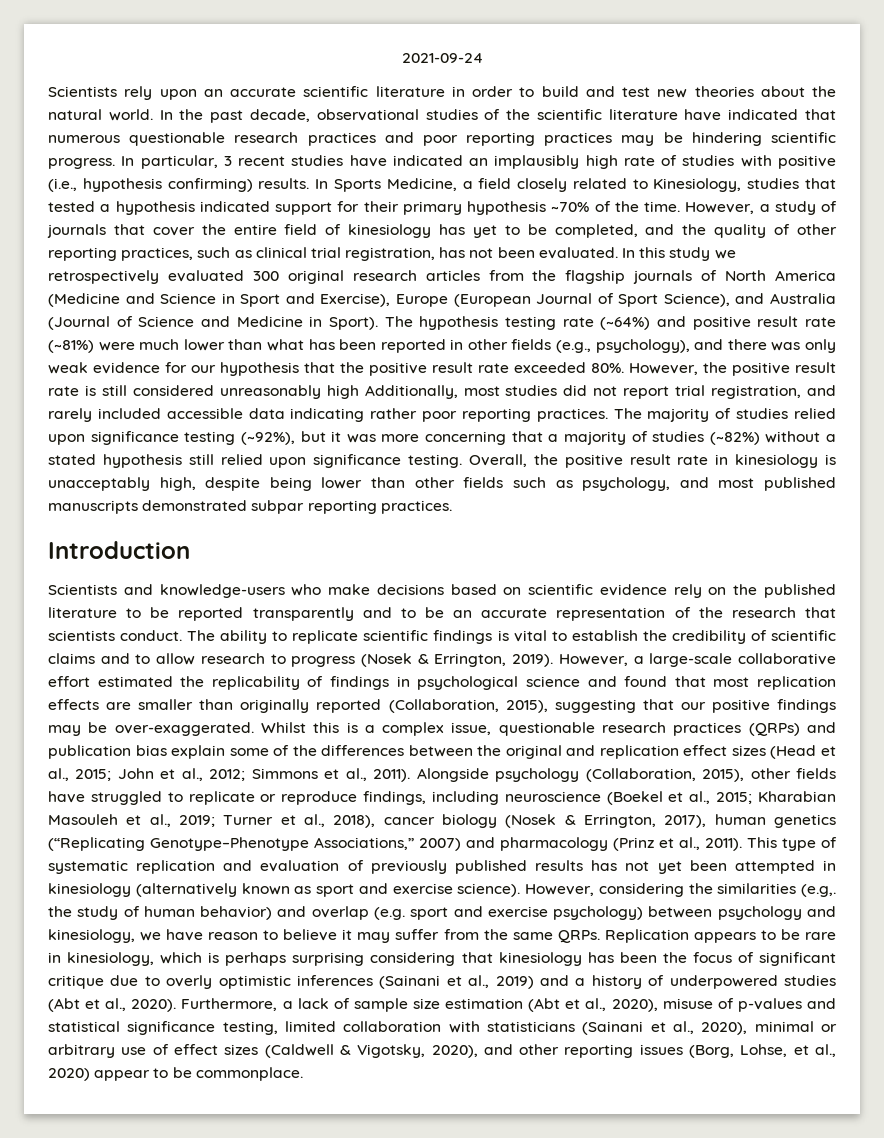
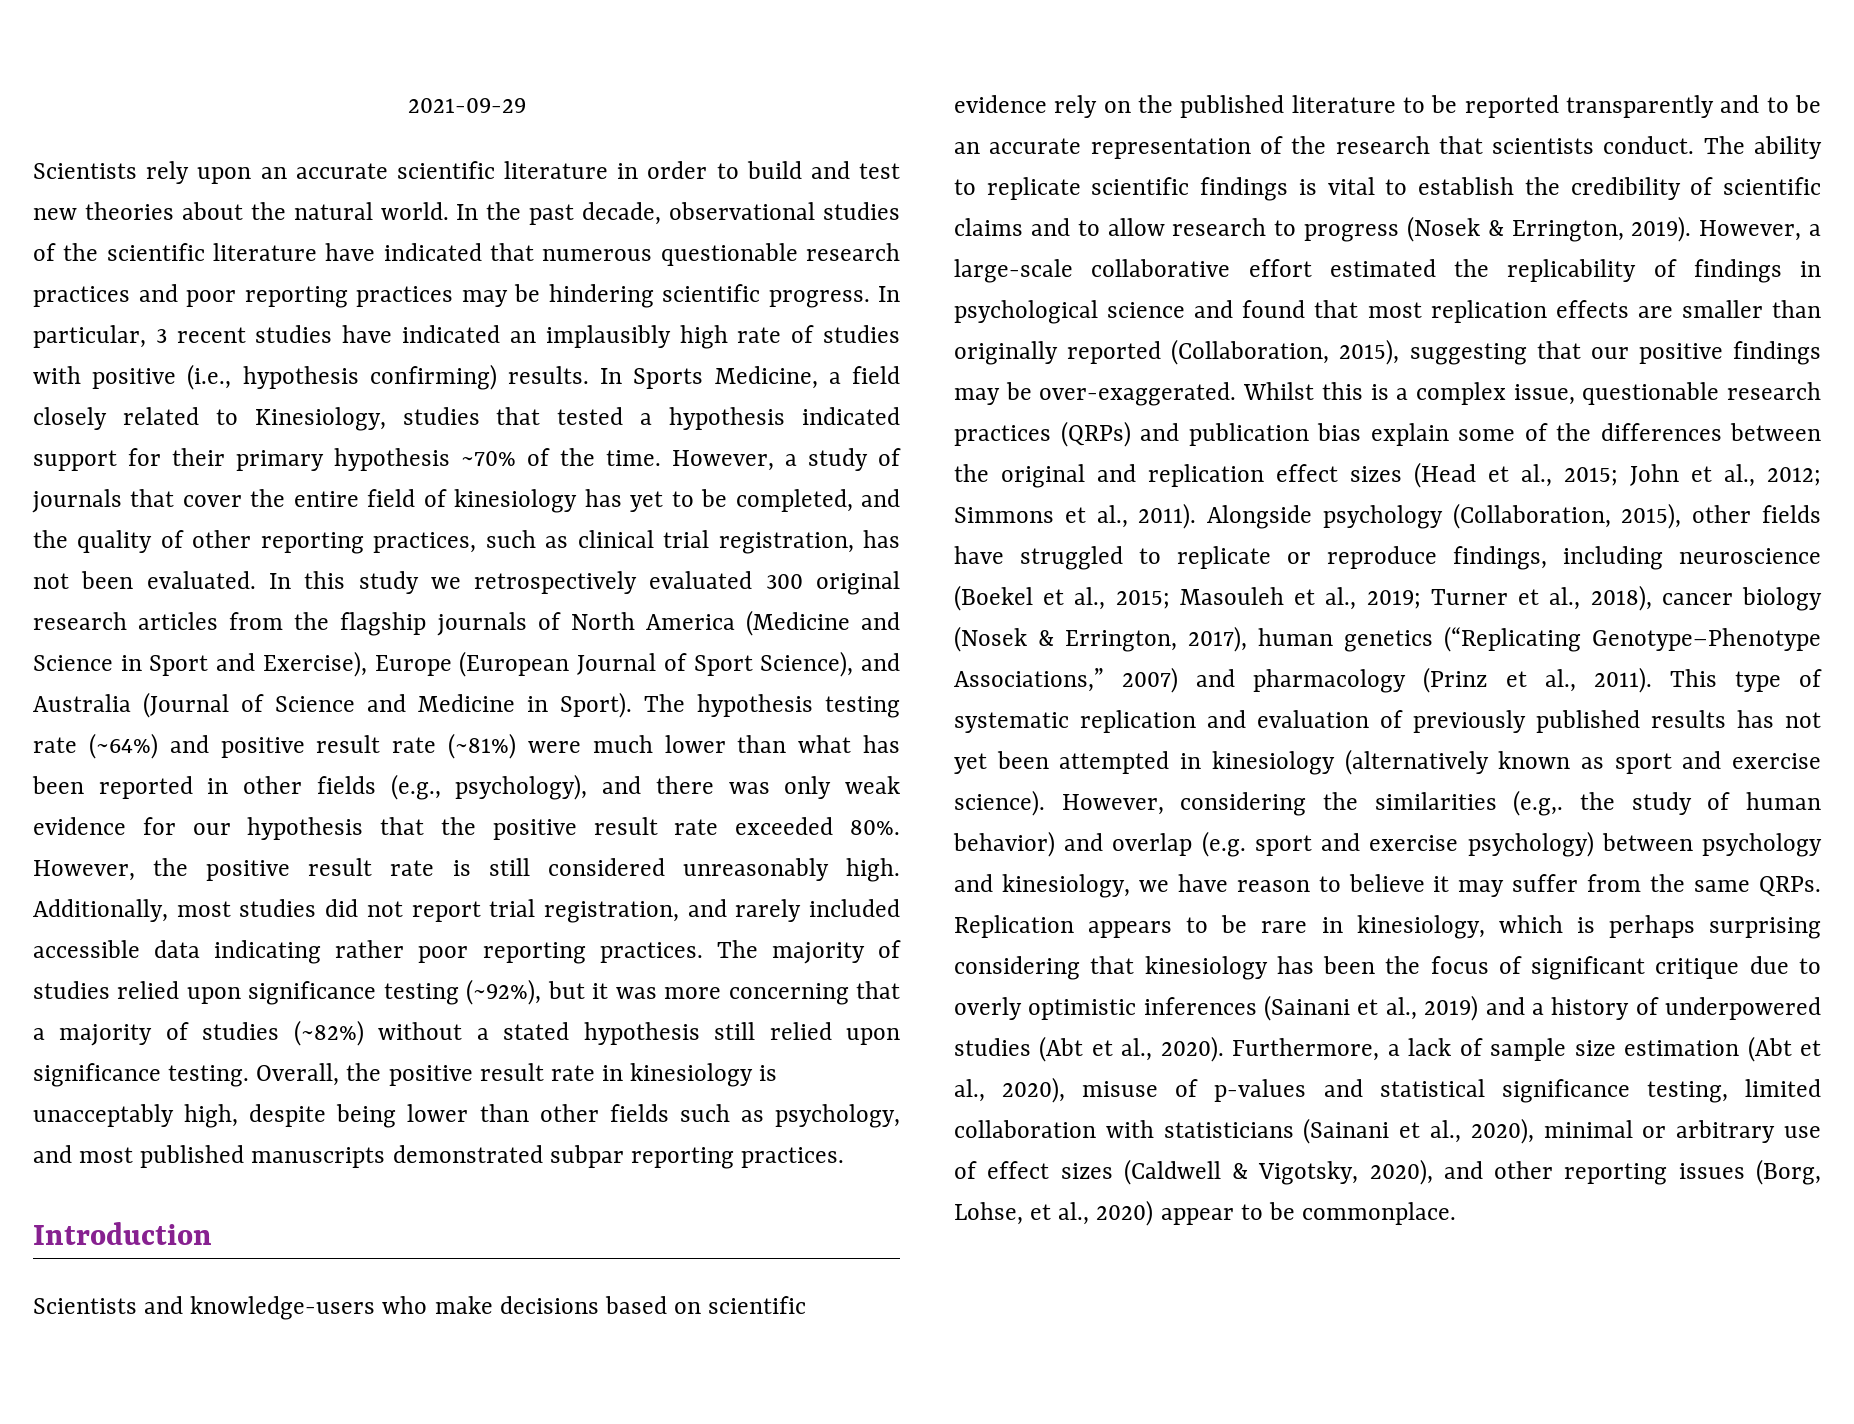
[401,53,483,63] 2021-09-24 -> [407,98,526,113] 2021-09-29
[326,385,359,399] high -> [845,858,900,882] high.
[757,791,836,802] Kharabian -> (1170, 599) none

